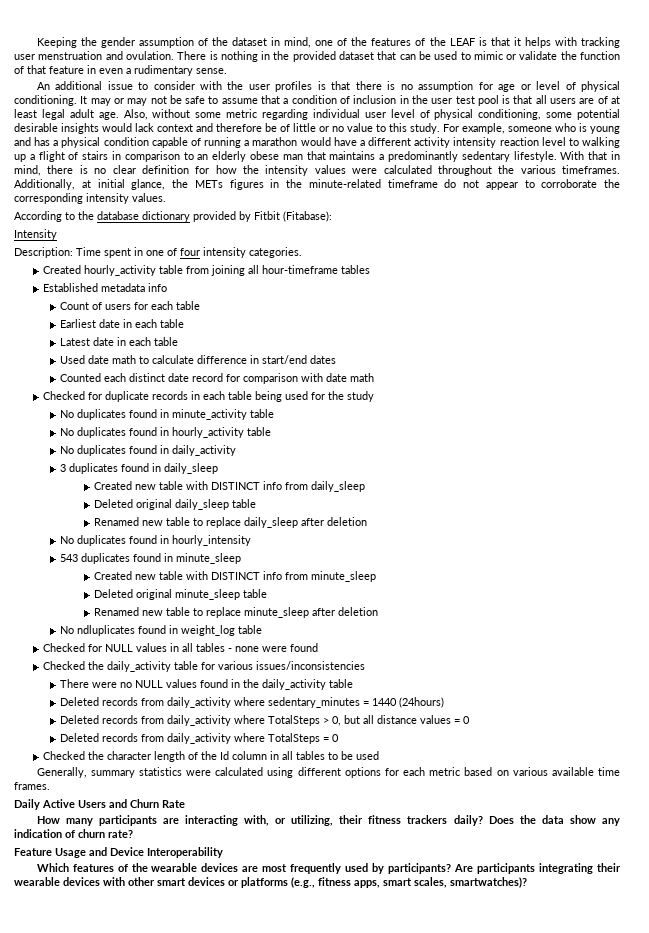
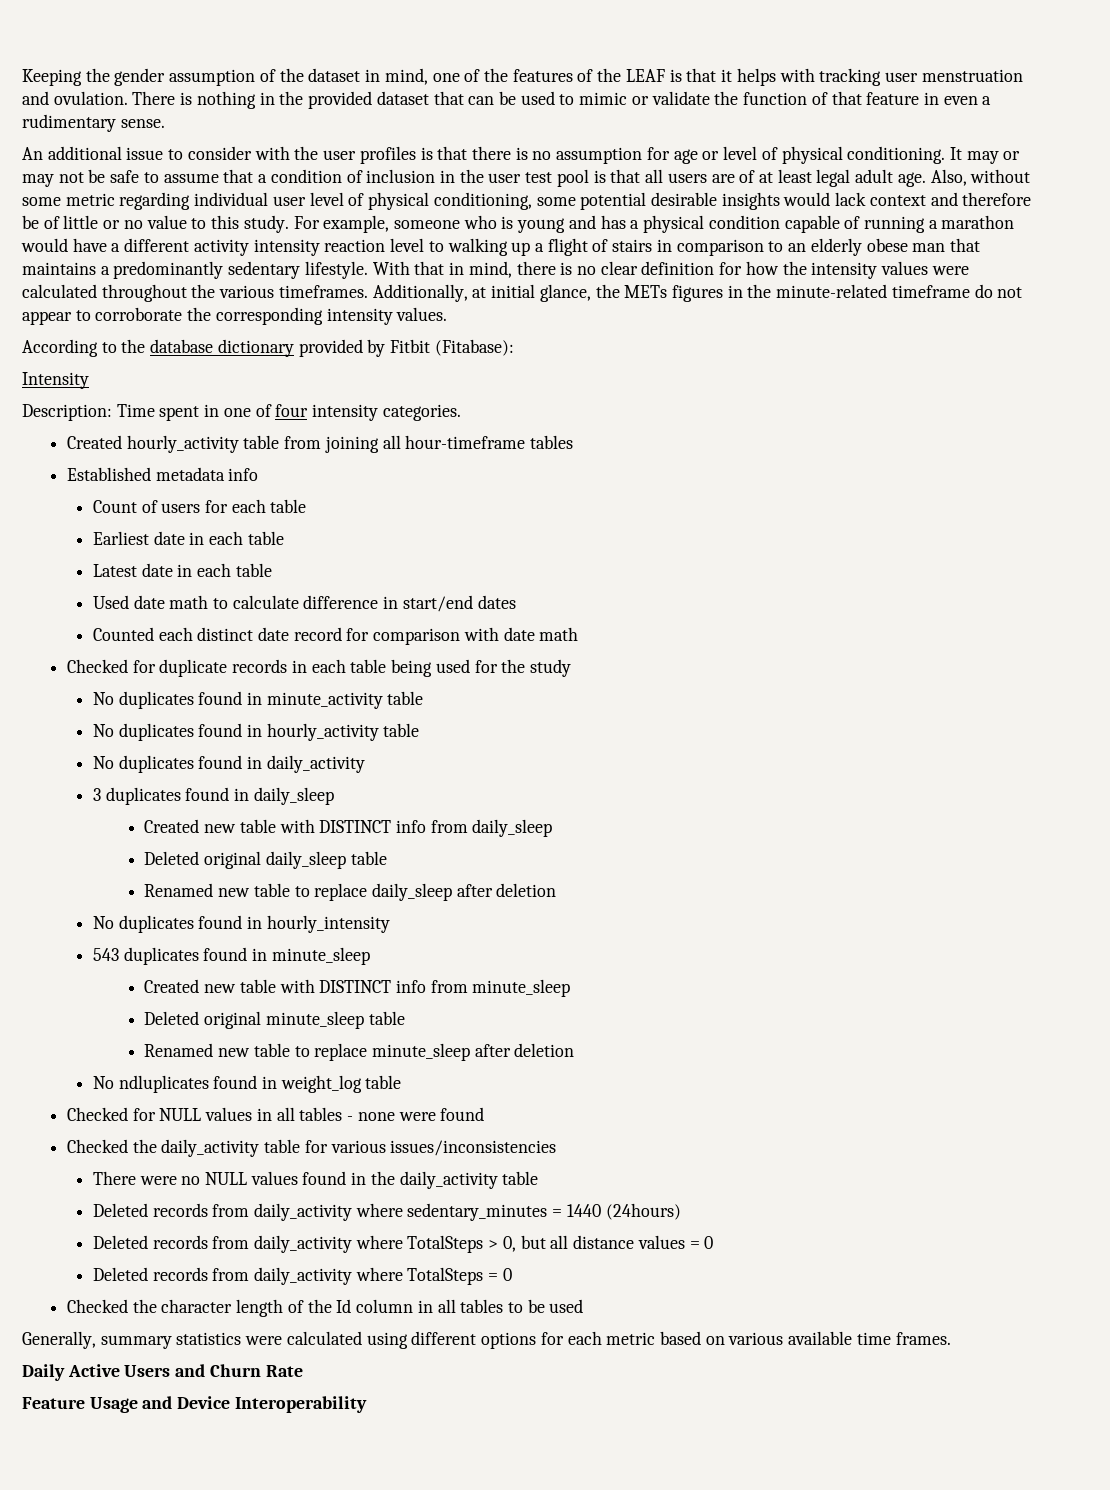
[36,815,621,826] [14,829,133,838] // How many participants are interacting with, or utilizing, their fitness trackers daily? Does the data show any indication of churn rate? -> (303, 1371) none
[36,863,621,874] [14,877,527,888] // Which features of the wearable devices are most frequently used by participants? Are participants integrating their wearable devices with other smart devices or platforms (e.g., fitness apps, smart scales, smartwatches)? -> (367, 1404) none

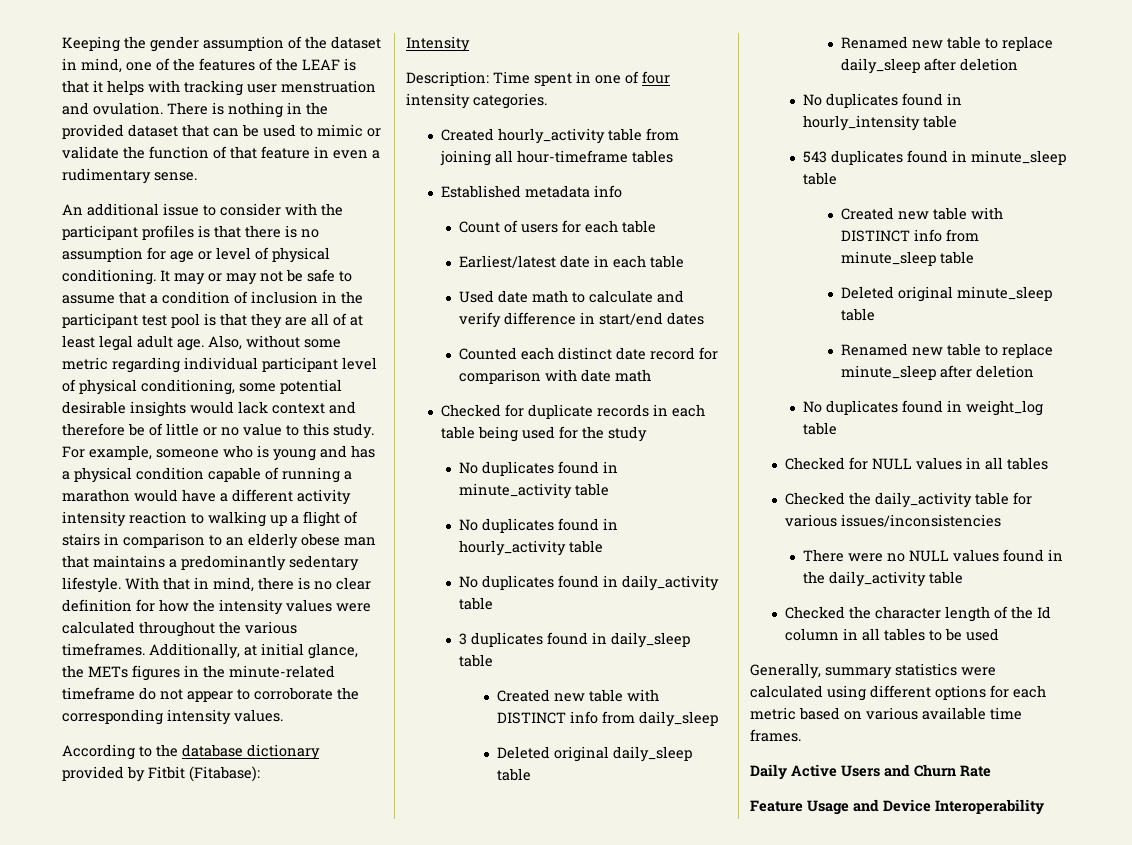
[323,150,357,160] user -> [62,225,138,240] participant
[488,173,522,183] user -> [62,313,138,328] participant
[645,169,735,183] all users are -> [251,313,329,329] they are all
[272,196,306,206] user -> [262,357,338,372] participant
[390,238,425,252] level -> (187, 517) none
[92,531,284,545] [92,564,137,577] Earliest date in each table // Latest -> [459,255,557,268] Earliest/latest
(299, 602) none -> [657,290,685,303] [459,312,502,328] and verify
(365, 764) none -> [459,597,494,610] table
(334, 796) none -> [459,654,494,667] table
(390, 924) none -> [923,115,958,128] table
(370, 956) none -> [803,172,838,185] table
(571, 988) none -> [939,251,974,264] table
[118,1075,209,1093] ndluplicates -> [826,400,899,415] duplicates
[347,1107,485,1121] - none were found -> (1048, 463) none
[92,1203,681,1221] [92,1235,714,1253] [92,1267,512,1285] // Deleted records from daily_activity where sedentary_minutes = 1440 (24hours) // Deleted records from daily_activity where TotalSteps > 0, but all distance values = 0 // Deleted records from daily_activity where TotalSteps = 0 -> (964, 577) none

